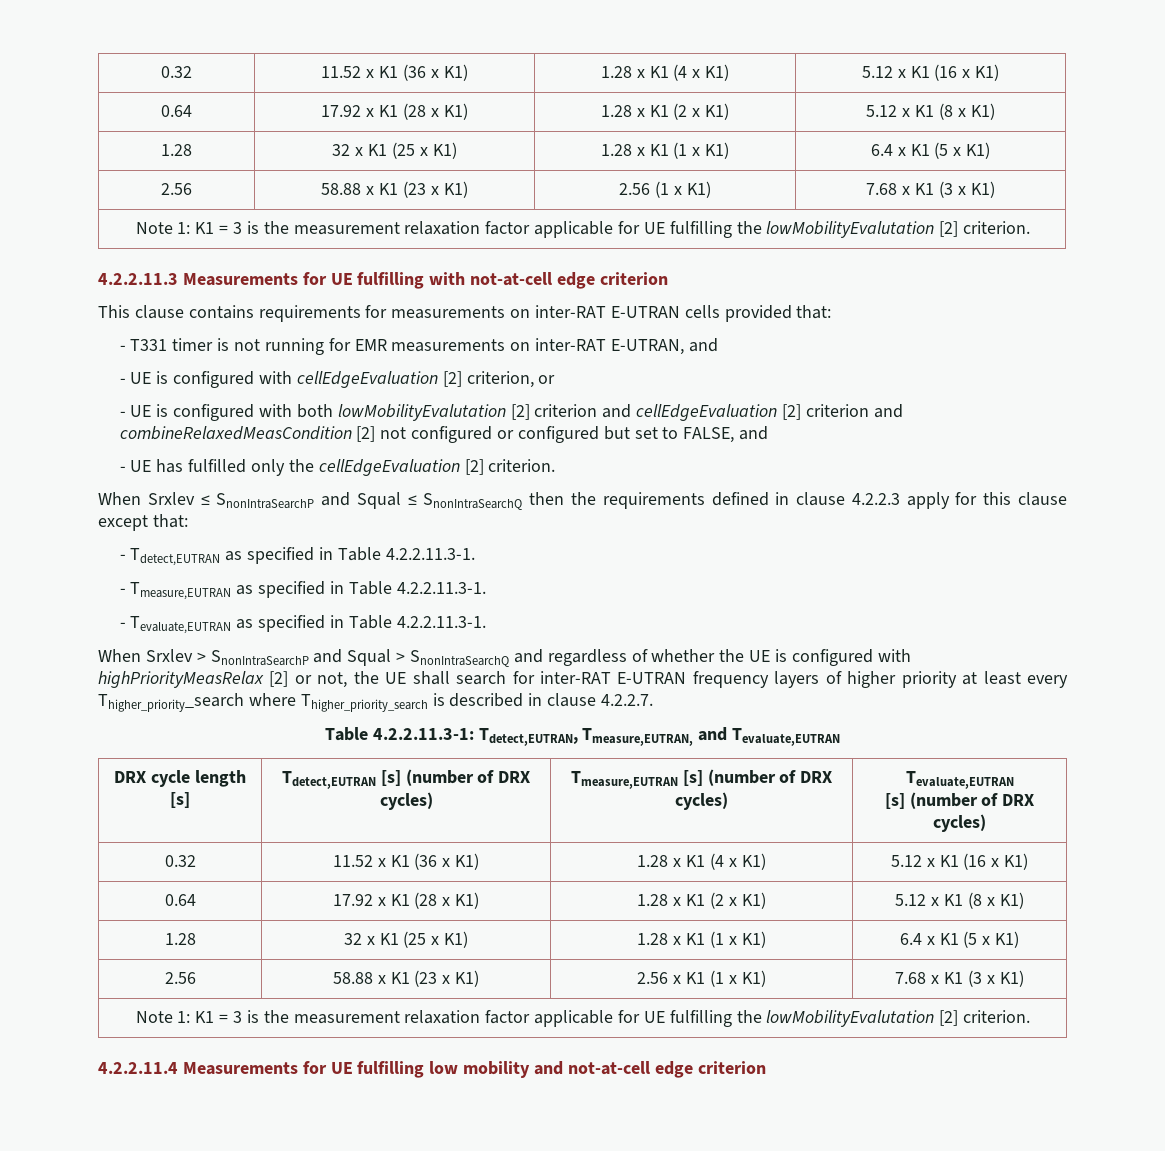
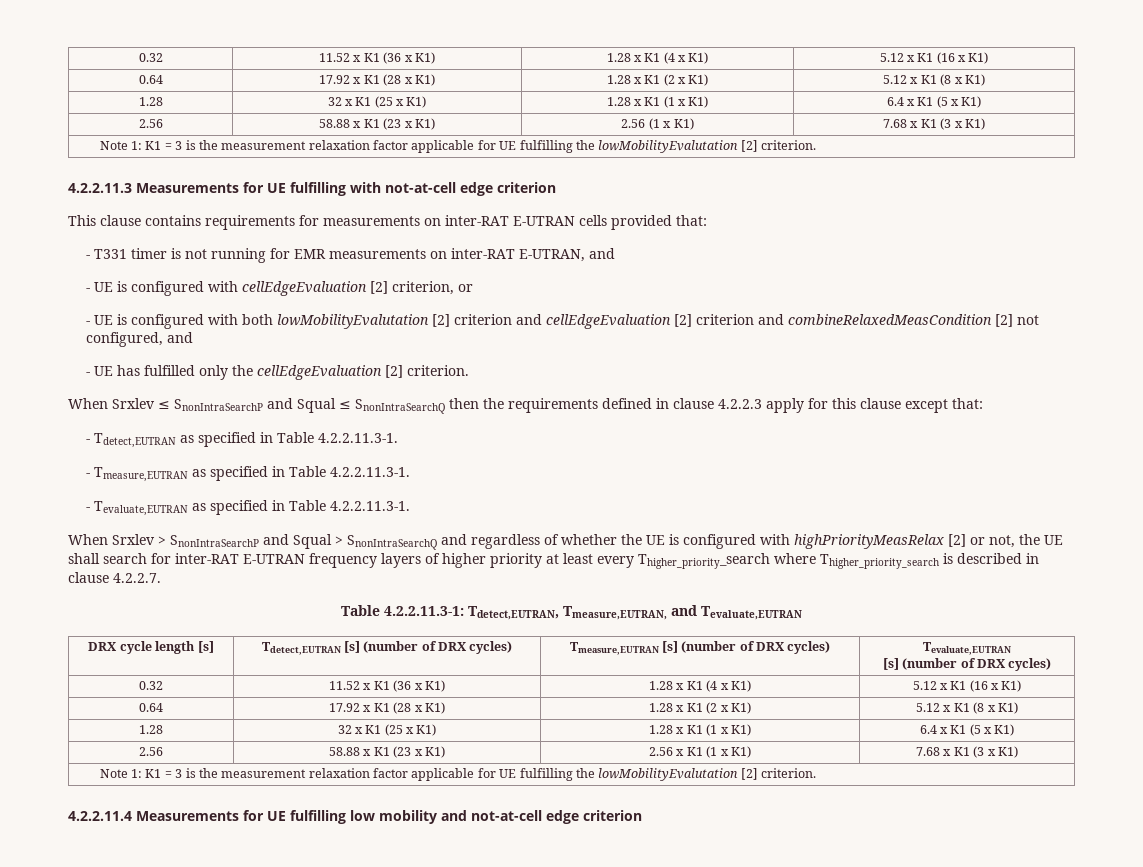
[411,426,735,443] configured or configured but set to FALSE, -> [85,332,163,347] configured,

